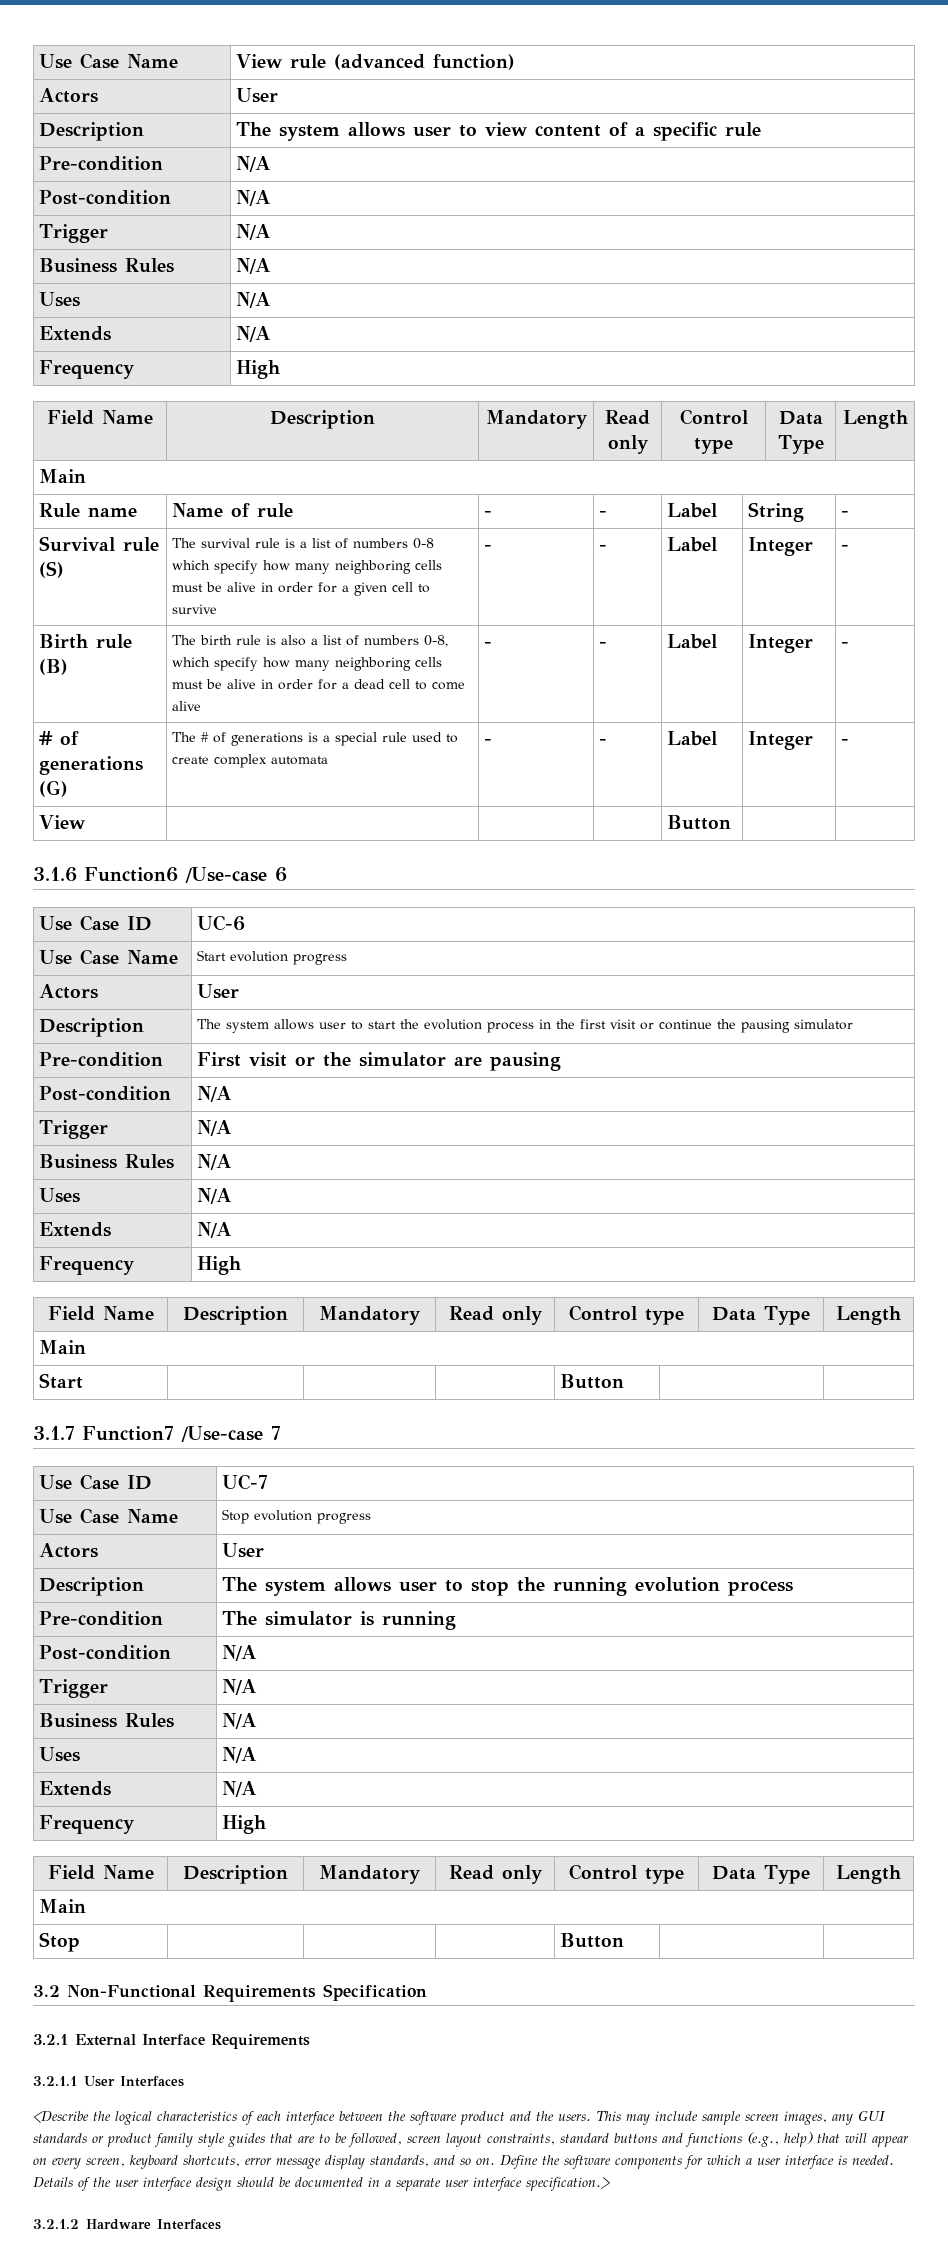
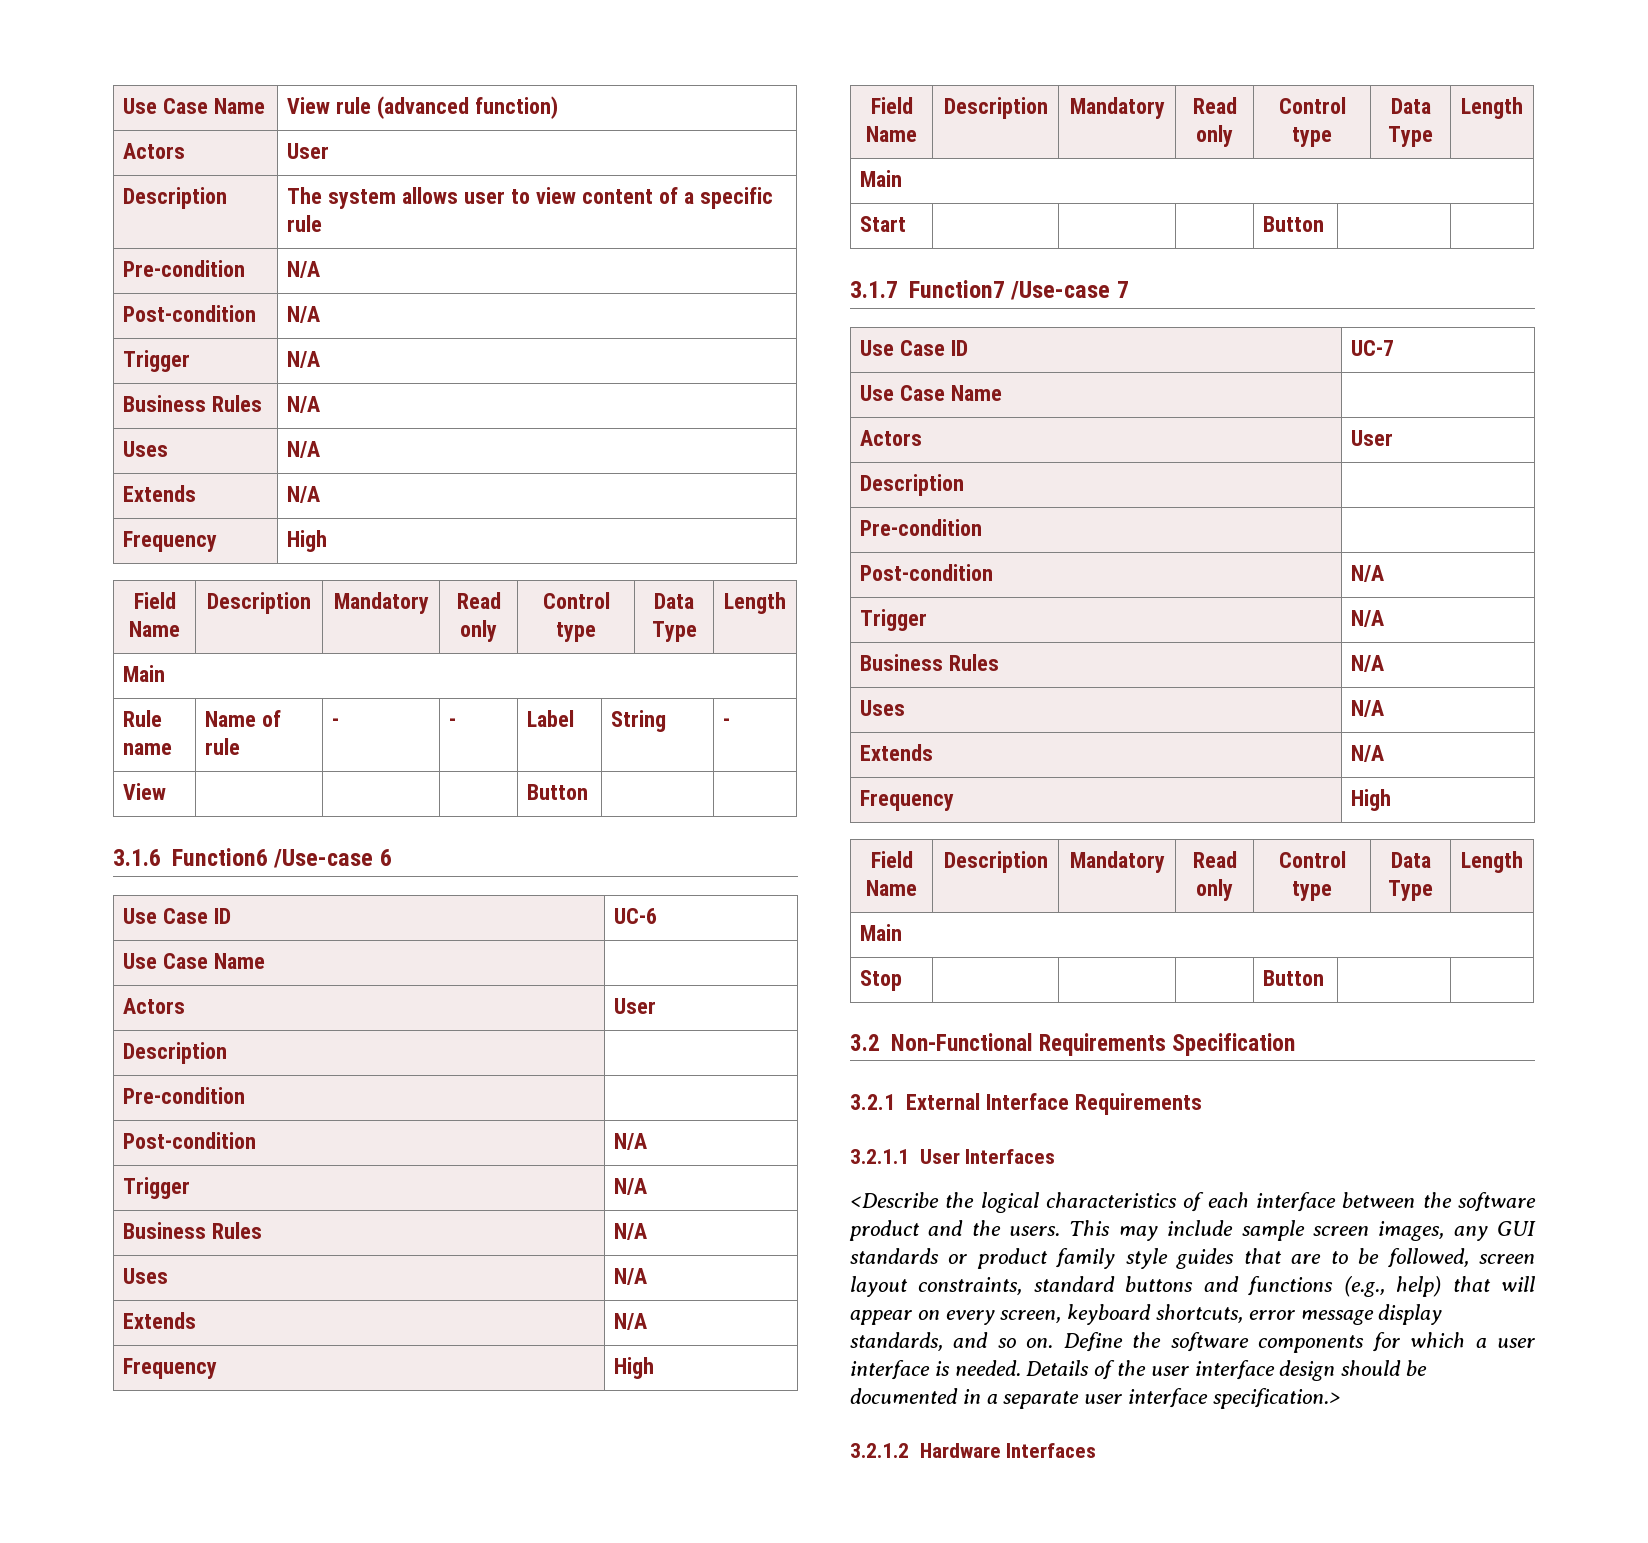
[39,536,160,552] [39,561,65,578] [172,538,435,549] [172,560,443,574] [172,582,431,596] [172,604,218,614] [484,545,493,551] [599,545,608,551] [667,537,718,552] [748,537,814,556] [841,545,850,551] [39,634,133,649] [39,659,69,675] [172,635,449,647] [172,657,443,671] [172,679,466,690] [172,701,202,711] [484,642,493,648] [599,642,608,648] [667,634,718,649] [748,634,814,653] [841,642,850,648] [39,731,80,745] [39,756,144,775] [39,780,69,797] [172,732,459,746] [172,754,329,768] [484,739,493,745] [599,739,608,745] [667,731,718,746] [748,731,814,750] [841,739,850,745] // Survival rule (S) | The survival rule is a list of numbers 0-8 which specify how many neighboring cells must be alive in order for a given cell to survive | - | - | Label | Integer | - // Birth rule (B) | The birth rule is also a list of numbers 0-8, which specify how many neighboring cells must be alive in order for a dead cell to come alive | - | - | Label | Integer | - // # of generations (G) | The # of generations is a special rule used to create complex automata | - | - | Label | Integer | - -> (731, 722) none
[197,950,348,965] [39,984,99,999] [197,984,240,999] [39,1018,145,1037] [197,1019,854,1033] [39,1052,164,1067] [197,1052,562,1071] Start evolution progress // Actors | User // Description | The system allows user to start the evolution process in the first visit or continue the pausing simulator // Pre-condition | First visit or the simulator are pausing -> [123,998,186,1014] [614,998,657,1014] [123,1042,228,1064] [123,1087,246,1104] // Actors | User // Description | // Pre-condition |
[222,1509,372,1524] [39,1543,99,1558] [222,1543,265,1558] [39,1577,145,1596] [222,1577,794,1596] [39,1611,164,1626] [222,1611,457,1630] Stop evolution progress // Actors | User // Description | The system allows user to stop the running evolution process // Pre-condition | The simulator is running -> [860,430,923,446] [1351,430,1394,446] [860,474,965,496] [860,519,983,536] // Actors | User // Description | // Pre-condition |

